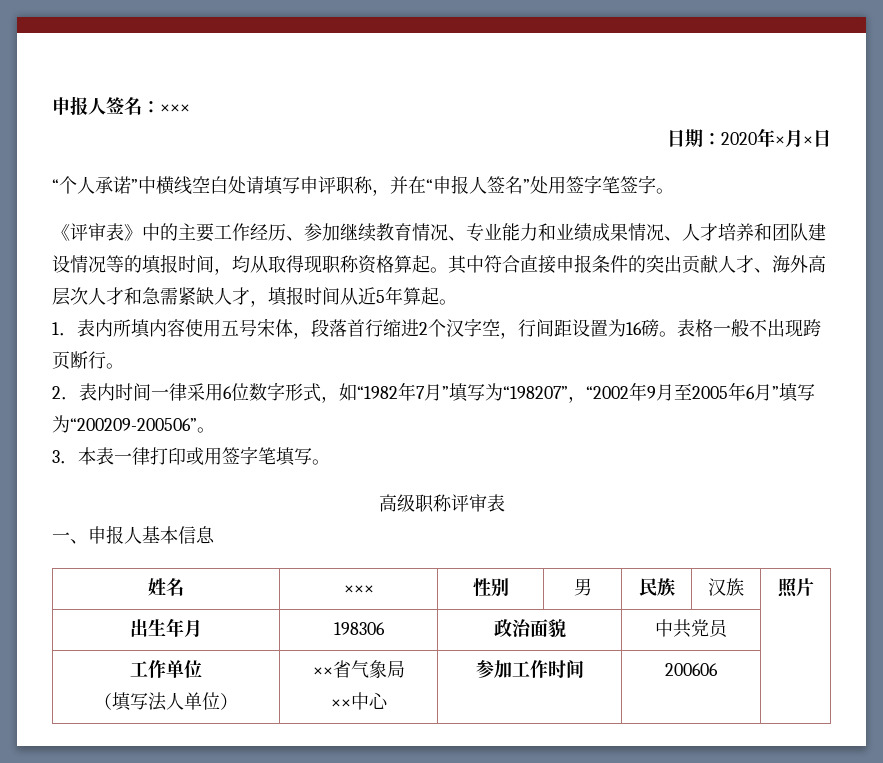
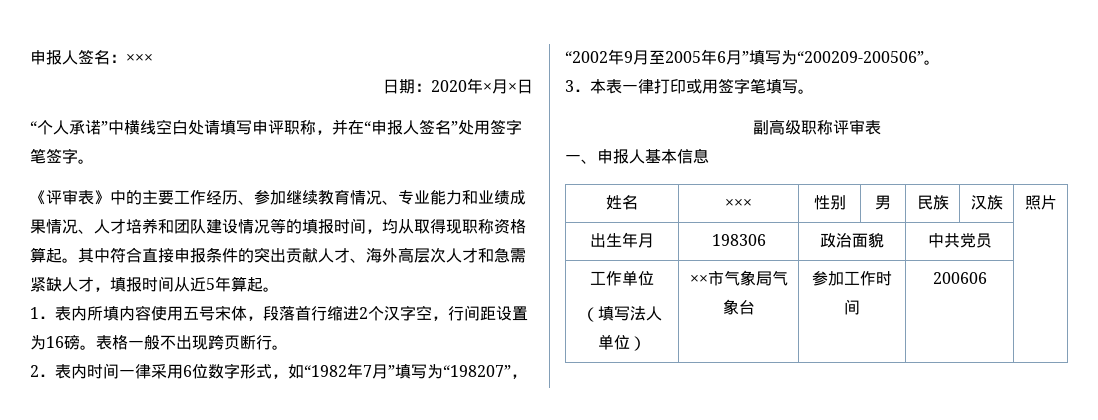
(330, 462) none -> [752,120,769,135] 副
[332,660,351,678] 省 -> [707,270,724,286] 市
[330,692,388,710] // ××中心 -> [771,270,788,286] [722,299,755,315] 气象台

